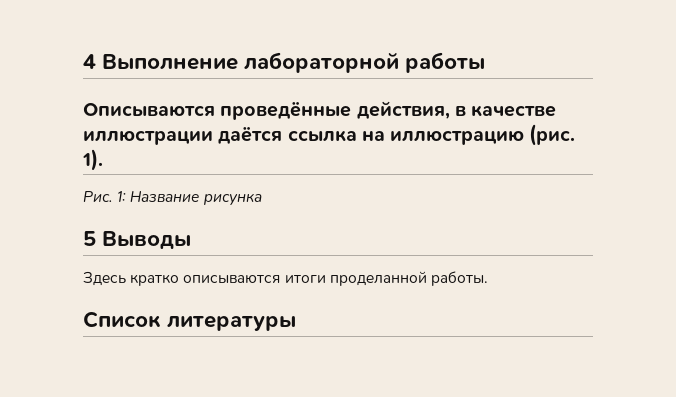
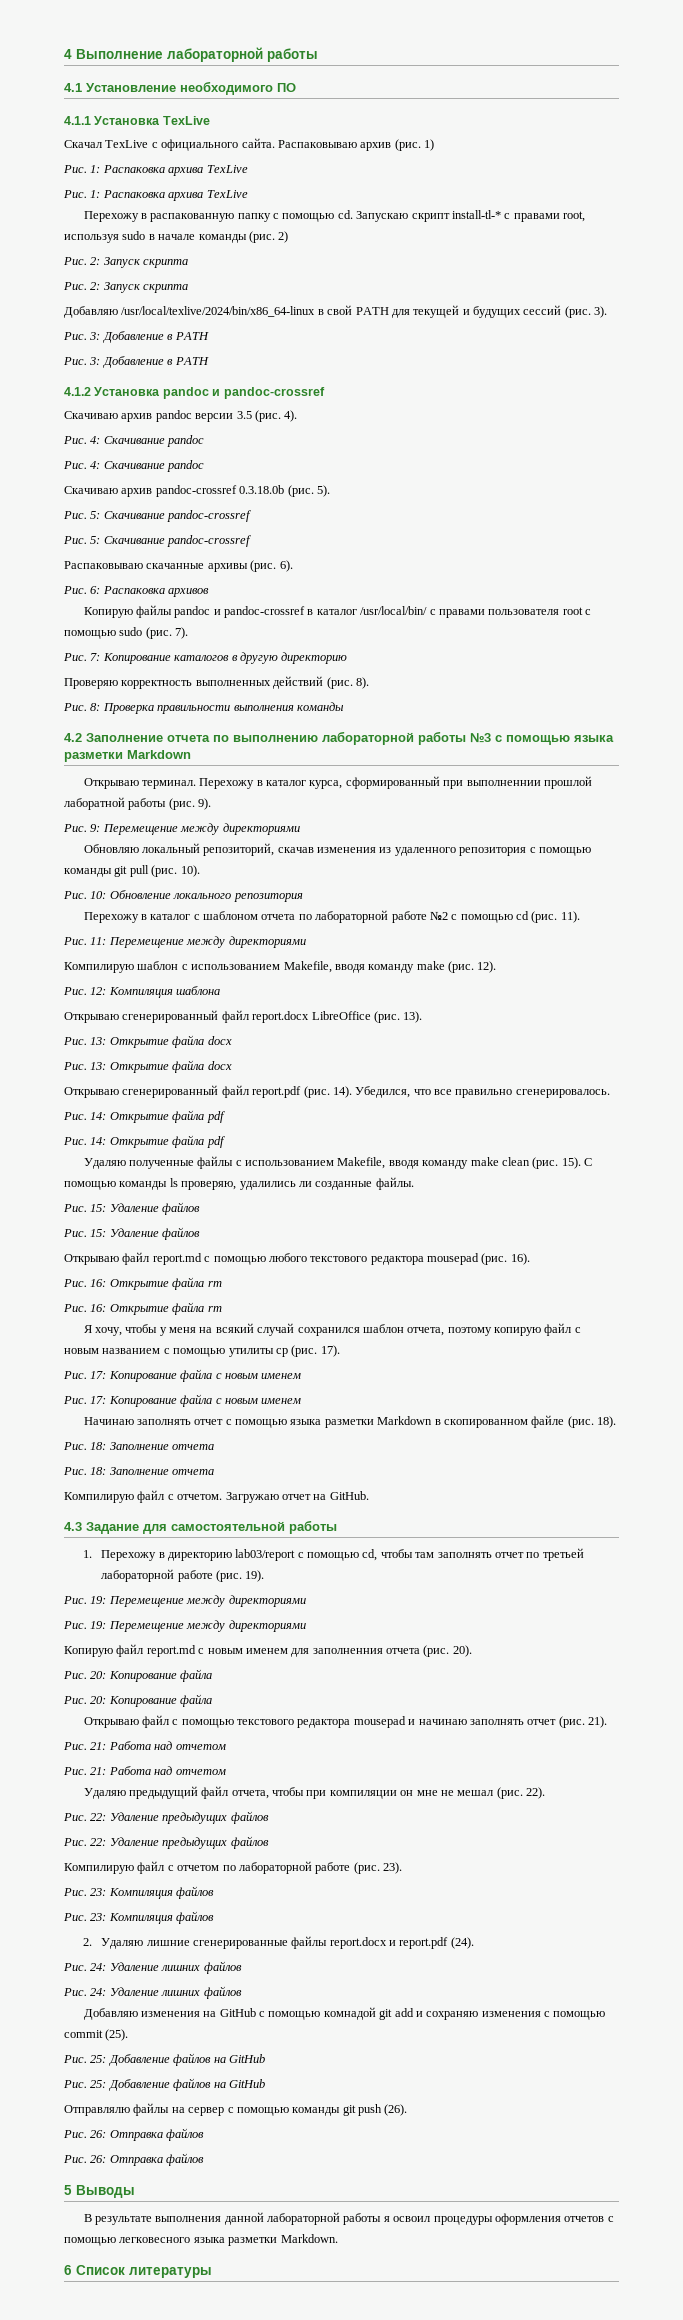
[83,101,557,120] [83,124,576,146] [82,149,103,171] [83,191,262,206] [83,231,191,250] [83,271,488,286] Описываются проведённые действия, в качестве иллюстрации даётся ссылка на иллюстрацию (рис. 1). // Рис. 1: Название рисунка // 5 Выводы // Здесь кратко описываются итоги проделанной работы. // -> [64,81,296,95] [64,116,210,125] [64,138,434,151] [63,165,248,176] [63,190,248,201] [83,210,586,222] [64,231,289,243] [63,257,189,268] [63,282,189,293] [64,305,608,318] [63,331,209,343] [63,356,209,368] [64,387,325,399] [64,410,298,422] [63,435,205,447] [63,460,205,472] [64,485,330,497] [63,510,252,522] [63,535,252,547] [64,560,293,572] [63,586,210,597] [83,605,592,618] [64,627,189,639] [63,652,348,664] [64,676,369,689] [63,702,344,714] [64,731,614,745] [64,750,191,762] [83,776,592,789] [64,797,212,810] [63,823,300,835] [83,843,591,856] [64,865,200,877] [63,890,303,902] [83,910,580,923] [63,936,306,948] [64,961,497,973] [63,986,221,998] [64,1010,423,1023] [63,1035,232,1048] [63,1060,232,1073] [64,1085,610,1098] [63,1110,225,1123] [63,1135,225,1148] [83,1156,593,1169] [64,1177,414,1190] [63,1202,201,1215] [63,1227,201,1240] [64,1252,530,1265] [63,1277,222,1290] [63,1302,222,1315] [83,1323,581,1336] [64,1345,340,1357] [63,1369,302,1382] [63,1394,302,1407] [83,1415,617,1428] [63,1442,215,1450] [63,1467,215,1475] [64,1490,369,1503] [64,1520,337,1534] [82,1548,584,1561] [101,1569,265,1582] [63,1595,306,1607] [63,1620,306,1632] [64,1644,472,1657] [63,1669,213,1682] [63,1694,213,1707] [83,1715,608,1728] [63,1741,226,1750] [63,1766,226,1775] [83,1786,546,1799] [63,1811,269,1824] [63,1836,269,1849] [64,1861,402,1874] [63,1886,215,1899] [63,1911,215,1924] [82,1936,474,1949] [63,1961,242,1974] [63,1986,242,1999] [83,2007,606,2020] [64,2029,129,2041] [63,2053,265,2066] [63,2078,265,2091] [64,2103,408,2116] [63,2128,205,2141] [63,2153,205,2166] [64,2185,135,2198] [83,2212,614,2225] [64,2234,338,2246] [64,2265,72,2275] 4.1 Установление необходимого ПО // 4.1.1 Установка TexLive // Скачал TexLive с официального сайта. Распаковываю архив (рис. 1) // Рис. 1: Распаковка архива TexLive // Рис. 1: Распаковка архива TexLive // Перехожу в распакованную папку с помощью cd. Запускаю скрипт install-tl-* с правами root, используя sudo в начале команды (рис. 2) // Рис. 2: Запуск скрипта // Рис. 2: Запуск скрипта // Добавляю /usr/local/texlive/2024/bin/x86_64-linux в свой PATH для текущей и будущих сессий (рис. 3). // Рис. 3: Добавление в PATH // Рис. 3: Добавление в PATH // 4.1.2 Установка pandoc и pandoc-crossref // Скачиваю архив pandoc версии 3.5 (рис. 4). // Рис. 4: Скачивание pandoc // Рис. 4: Скачивание pandoc // Скачиваю архив pandoc-crossref 0.3.18.0b (рис. 5). // Рис. 5: Скачивание pandoc-crossref // Рис. 5: Скачивание pandoc-crossref // Распаковываю скачанные архивы (рис. 6). // Рис. 6: Распаковка архивов // Копирую файлы pandoc и pandoc-crossref в каталог /usr/local/bin/ с правами пользователя root с помощью sudo (рис. 7). // Рис. 7: Копирование каталогов в другую директорию // Проверяю корректность выполненных действий (рис. 8). // Рис. 8: Проверка правильности выполнения команды // 4.2 Заполнение отчета по выполнению лабораторной работы №3 с помощью языка разметки Markdown // Открываю терминал. Перехожу в каталог курса, сформированный при выполненнии прошлой лаборатной работы (рис. 9). // Рис. 9: Перемещение между директориями // Обновляю локальный репозиторий, скачав изменения из удаленного репозитория с помощью команды git pull (рис. 10). // Рис. 10: Обновление локального репозитория // Перехожу в каталог с шаблоном отчета по лабораторной работе №2 с помощью cd (рис. 11). // Рис. 11: Перемещение между директориями // Компилирую шаблон с использованием Makefile, вводя команду make (рис. 12). // Рис. 12: Компиляция шаблона // Открываю сгенерированный файл report.docx LibreOffice (рис. 13). // Рис. 13: Открытие файла docx // Рис. 13: Открытие файла docx // Открываю сгенерированный файл report.pdf (рис. 14). Убедился, что все правильно сгенерировалось. // Рис. 14: Открытие файла pdf // Рис. 14: Открытие файла pdf // Удаляю полученные файлы с использованием Makefile, вводя команду make clean (рис. 15). С помощью команды ls проверяю, удалились ли созданные файлы. // Рис. 15: Удаление файлов // Рис. 15: Удаление файлов // Открываю файл report.md с помощью любого текстового редактора mousepad (рис. 16). // Рис. 16: Открытие файла rm // Рис. 16: Открытие файла rm // Я хочу, чтобы у меня на всякий случай сохранился шаблон отчета, поэтому копирую файл с новым названием с помощью утилиты cp (рис. 17). // Рис. 17: Копирование файла с новым именем // Рис. 17: Копирование файла с новым именем // Начинаю заполнять отчет с помощью языка разметки Markdown в скопированном файле (рис. 18). // Рис. 18: Заполнение отчета // Рис. 18: Заполнение отчета // Компилирую файл с отчетом. Загружаю отчет на GitHub. // 4.3 Задание для самостоятельной работы // 1. Перехожу в директорию lab03/report с помощью cd, чтобы там заполнять отчет по третьей лабораторной работе (рис. 19). // Рис. 19: Перемещение между директориями // Рис. 19: Перемещение между директориями // Копирую файл report.md с новым именем для заполненния отчета (рис. 20). // Рис. 20: Копирование файла // Рис. 20: Копирование файла // Открываю файл с помощью текстового редактора mousepad и начинаю заполнять отчет (рис. 21). // Рис. 21: Работа над отчетом // Рис. 21: Работа над отчетом // Удаляю предыдущий файл отчета, чтобы при компиляции он мне не мешал (рис. 22). // Рис. 22: Удаление предыдущих файлов // Рис. 22: Удаление предыдущих файлов // Компилирую файл с отчетом по лабораторной работе (рис. 23). // Рис. 23: Компиляция файлов // Рис. 23: Компиляция файлов // 2. Удаляю лишние сгенерированные файлы report.docx и report.pdf (24). // Рис. 24: Удаление лишних файлов // Рис. 24: Удаление лишних файлов // Добавляю изменения на GitHub с помощью комнадой git add и сохраняю изменения с помощью commit (25). // Рис. 25: Добавление файлов на GitHub // Рис. 25: Добавление файлов на GitHub // Отправлялю файлы на сервер с помощью команды git push (26). // Рис. 26: Отправка файлов // Рис. 26: Отправка файлов // 5 Выводы // В результате выполнения данной лабораторной работы я освоил процедуры оформления отчетов с помощью легковесного языка разметки Markdown. // 6

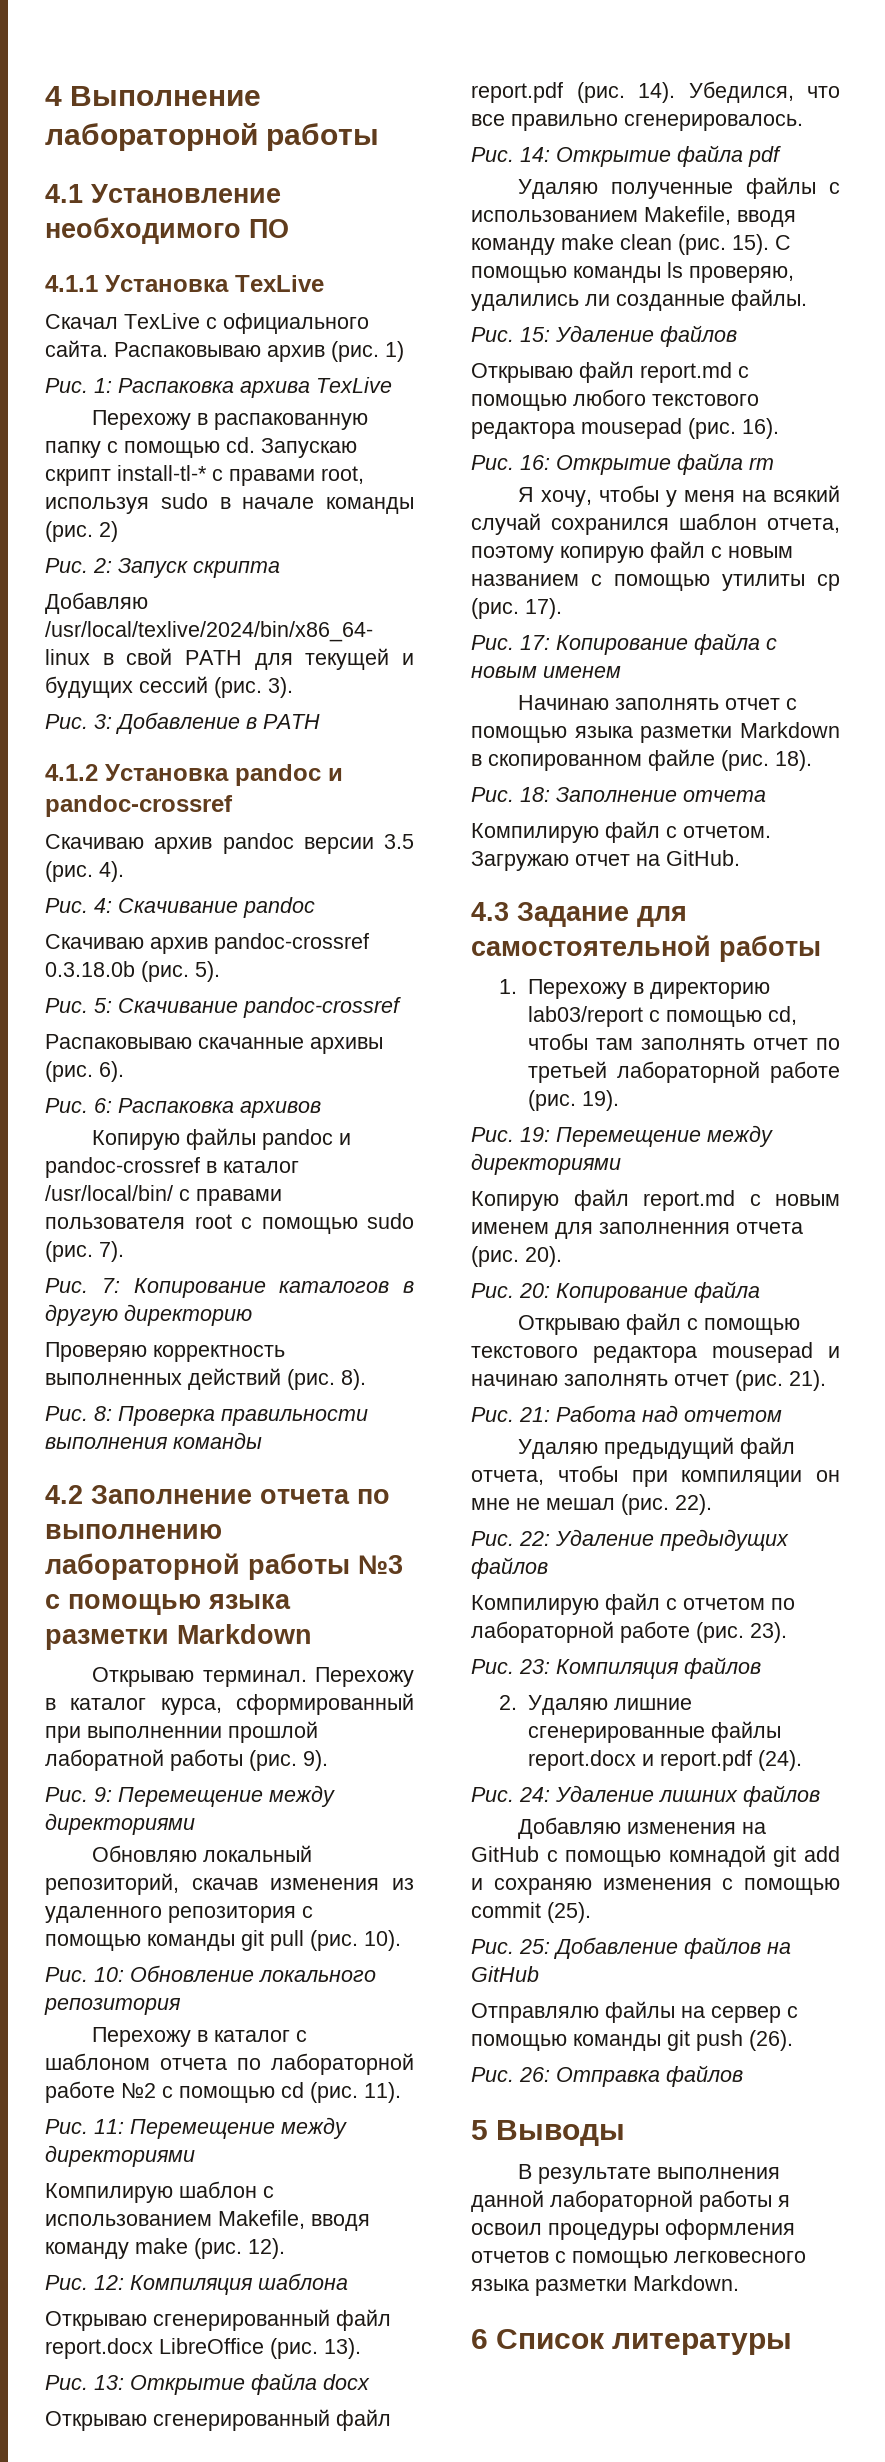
[63,190,248,201] // Рис. 1: Распаковка архива TexLive -> (392, 385) none
[63,282,189,293] // Рис. 2: Запуск скрипта -> (280, 569) none
[63,356,209,368] // Рис. 3: Добавление в PATH -> (320, 721) none
[63,460,205,472] // Рис. 4: Скачивание pandoc -> (315, 907) none
[63,535,252,547] // Рис. 5: Скачивание pandoc-crossref -> (401, 1007) none
[63,1060,232,1073] // Рис. 13: Открытие файла docx -> (370, 2382) none
[63,1135,225,1148] // Рис. 14: Открытие файла pdf -> (781, 156) none
[63,1227,201,1240] // Рис. 15: Удаление файлов -> (737, 336) none
[63,1302,222,1315] // Рис. 16: Открытие файла rm -> (774, 463) none
[63,1394,302,1407] // Рис. 17: Копирование файла с новым именем -> (621, 672) none
[63,1467,215,1475] // Рис. 18: Заполнение отчета -> (766, 796) none
[63,1620,306,1632] // Рис. 19: Перемещение между директориями -> (621, 1164) none
[63,1694,213,1707] // Рис. 20: Копирование файла -> (760, 1292) none
[63,1766,226,1775] // Рис. 21: Работа над отчетом -> (782, 1416) none
[63,1836,269,1849] // Рис. 22: Удаление предыдущих файлов -> (548, 1568) none
[63,1911,215,1924] // Рис. 23: Компиляция файлов -> (761, 1668) none
[63,1986,242,1999] // Рис. 24: Удаление лишних файлов -> (820, 1796) none
[63,2078,265,2091] // Рис. 25: Добавление файлов на GitHub -> (539, 1974) none
[63,2153,205,2166] // Рис. 26: Отправка файлов -> (743, 2076) none

